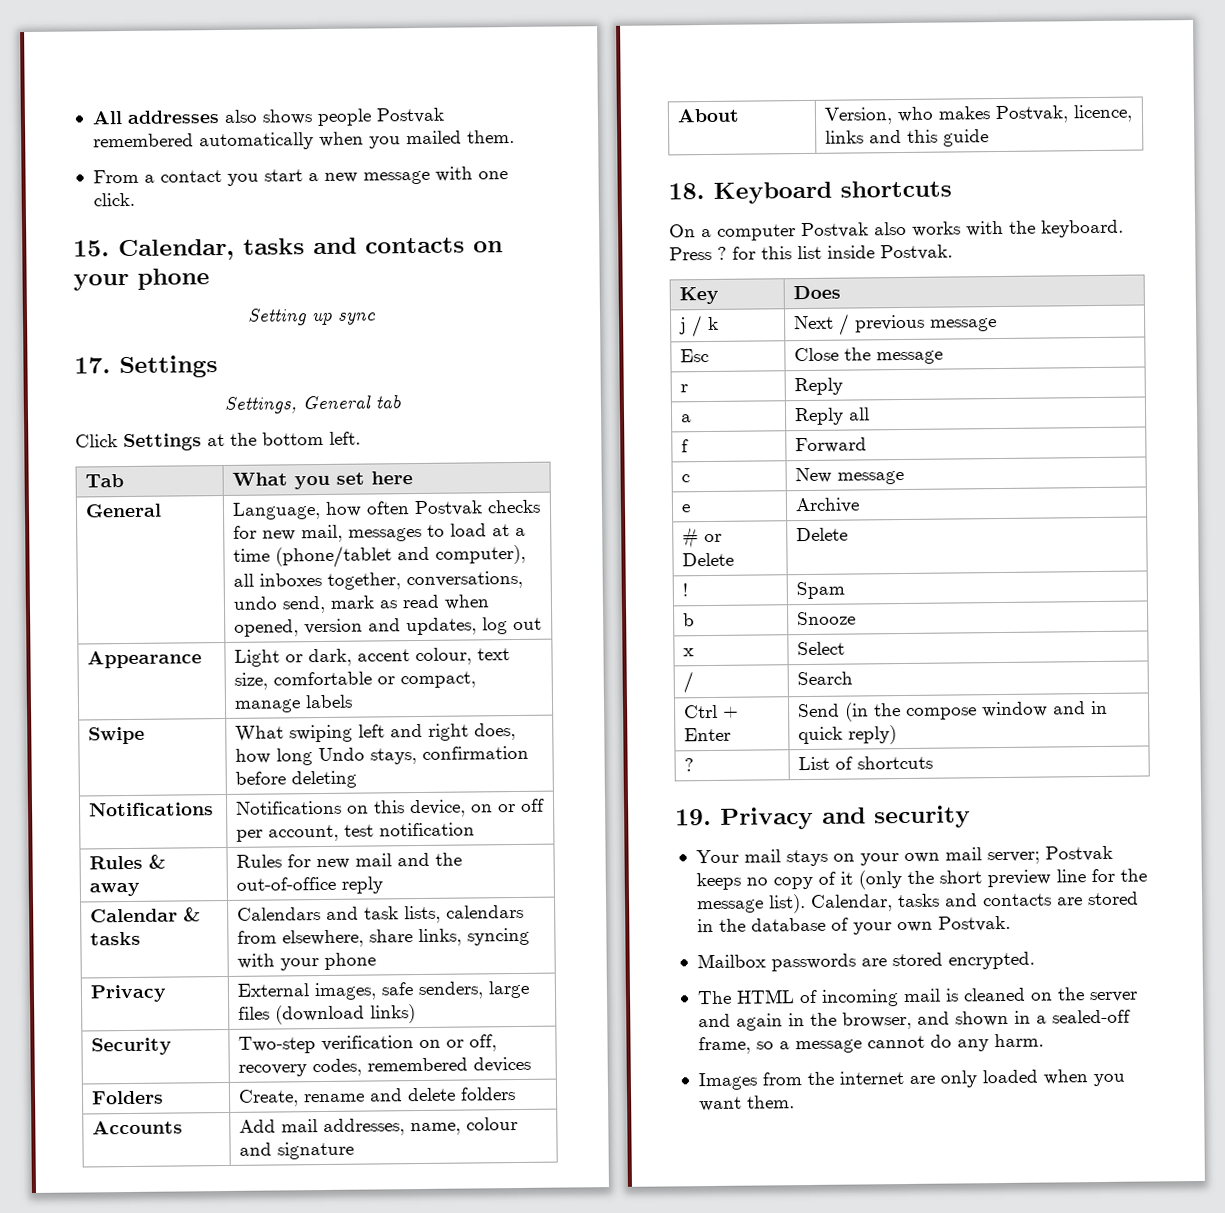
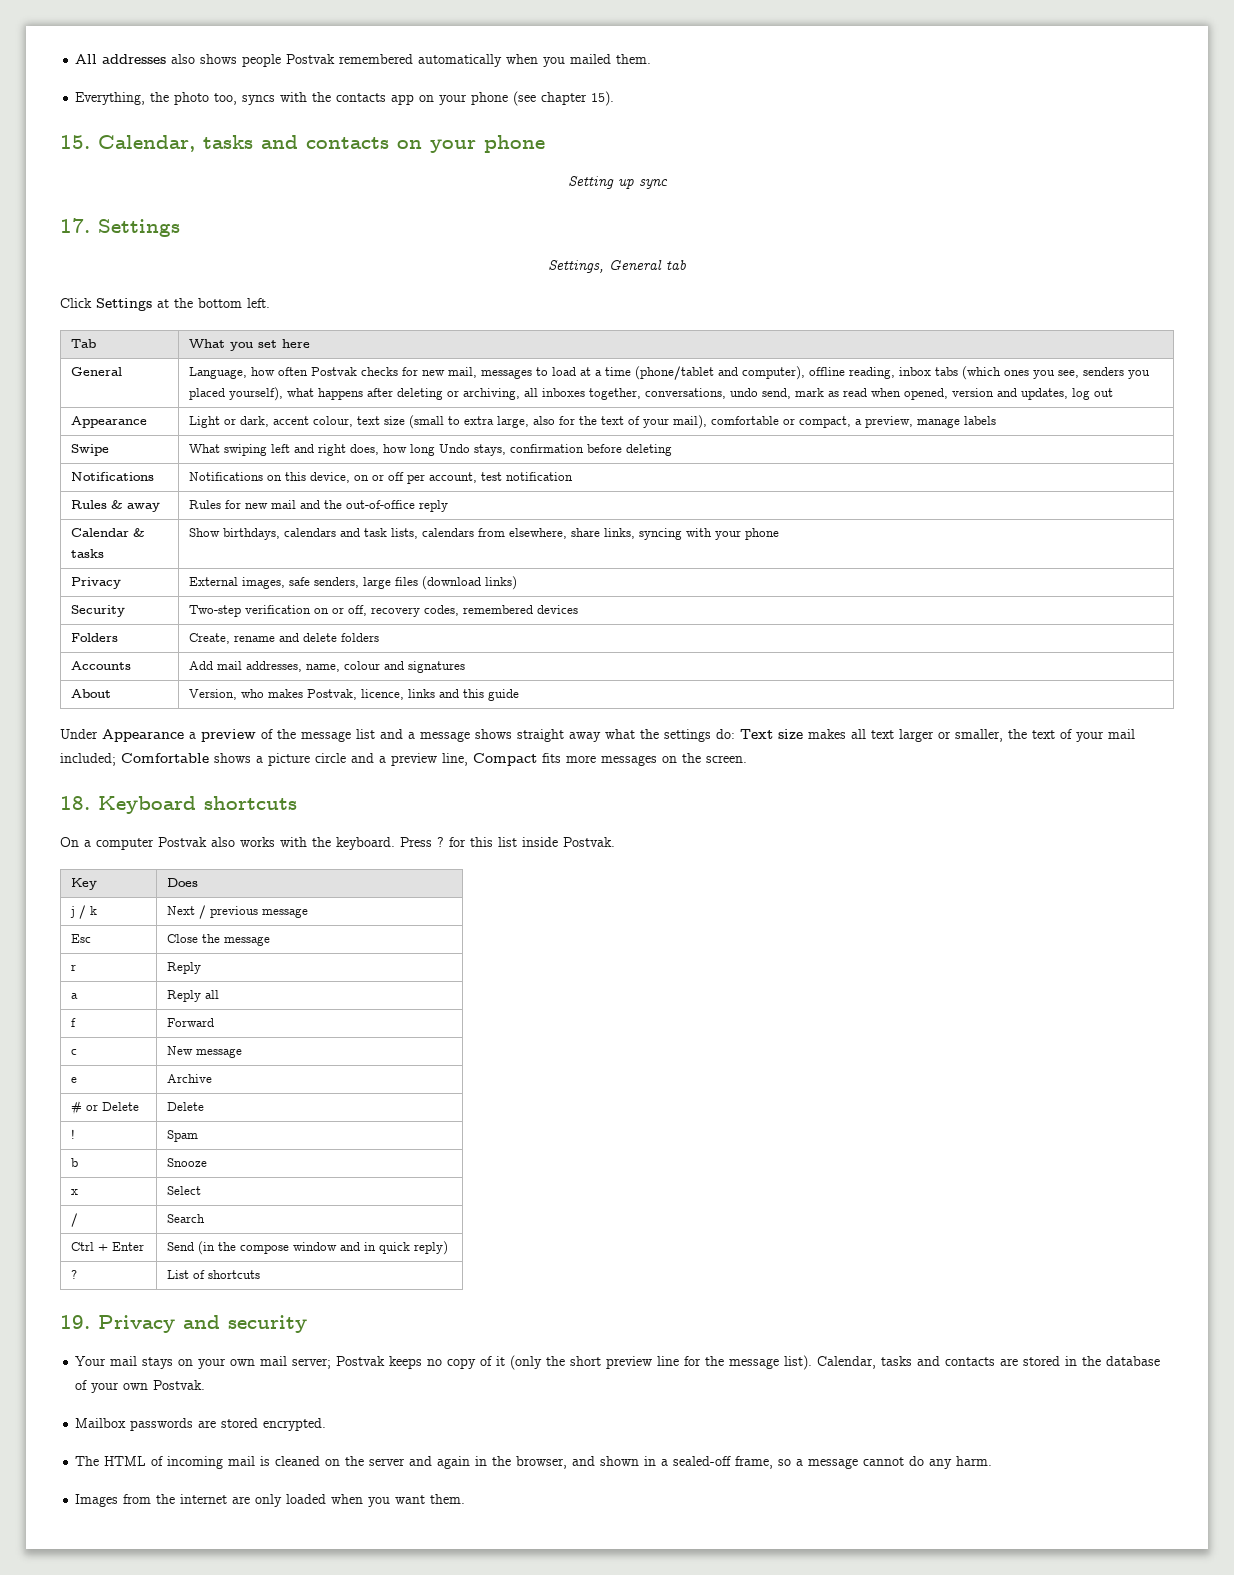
[92,166,508,186] [92,192,135,207] From a contact you start a new message with one click. -> [75,91,615,106] Everything, the photo too, syncs with the contacts app on your phone (see chapter 15).
(527, 554) none -> [808,366,1150,380] [188,387,520,401] offline reading, inbox tabs (which ones you see, senders you placed yourself), what happens after deleting or archiving,
[234,672,269,690] size, -> [383,415,707,429] size (small to extra large, also for the text of your mail),
(477, 680) none -> [854,416,913,428] a preview,
[237,907,322,921] Calendars -> [188,528,336,540] Show birthdays, calendars
[277,1141,355,1160] signature -> [407,661,465,673] signatures
(990, 138) none -> [60,729,1135,742] [60,753,747,766] // Under Appearance a preview of the message list and a message shows straight away what the settings do: Text size makes all text larger or smaller, the text of your mail included; Comfortable shows a picture circle and a preview line, Compact fits more messages on the screen.

